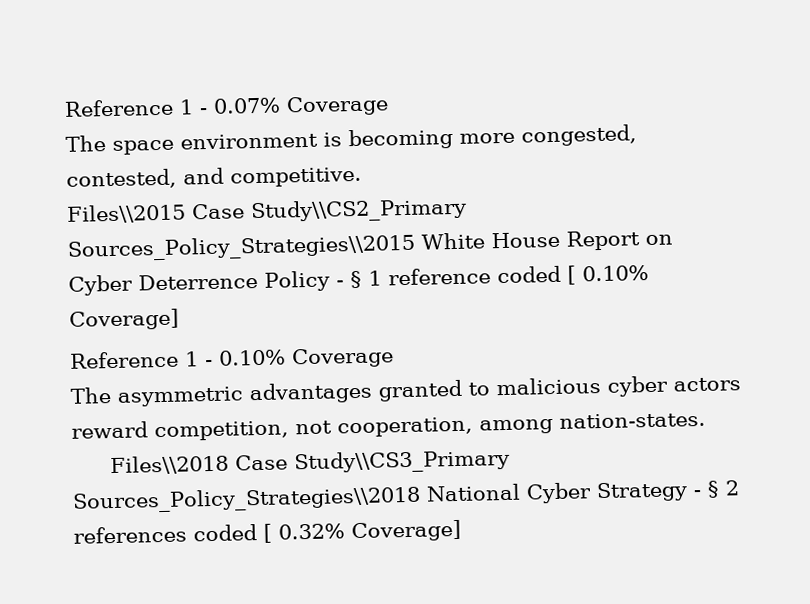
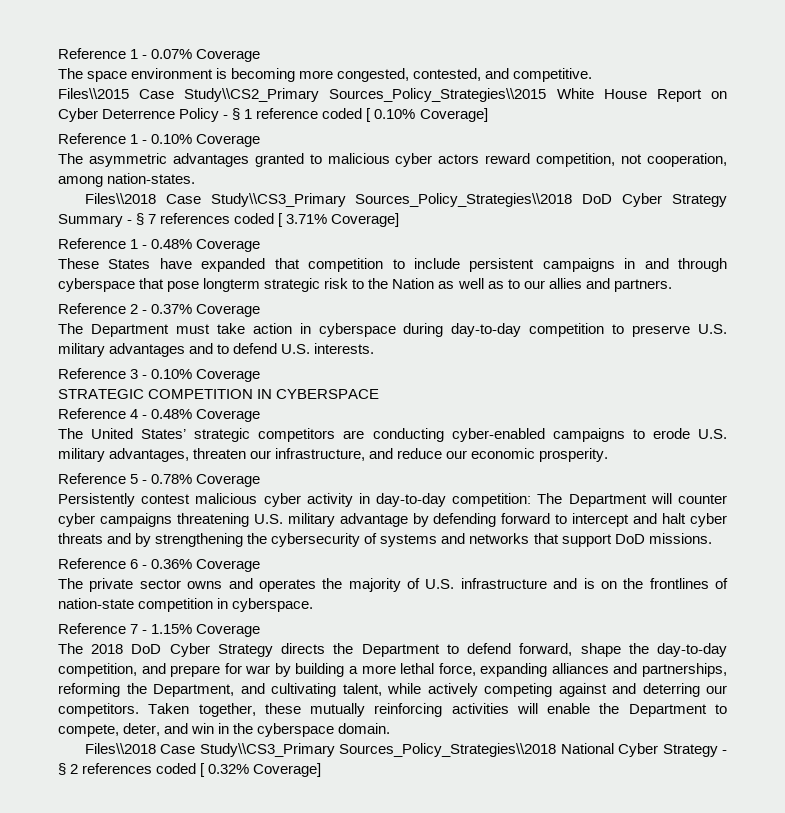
(706, 420) none -> [84,193,728,207] [58,213,400,227] [58,238,261,252] [58,258,727,272] [58,278,672,292] [58,303,261,317] [58,323,727,337] [58,343,375,357] [58,368,261,382] [58,389,380,399] [58,408,261,422] [58,428,728,442] [58,448,609,462] [58,473,261,487] [58,493,728,507] [58,513,727,527] [58,533,712,547] [58,558,261,572] [58,578,728,592] [58,598,314,612] [58,623,261,637] [58,643,728,657] [58,663,727,677] [58,683,727,697] [58,703,727,717] [58,723,391,737] // Files\\2018 Case Study\\CS3_Primary Sources_Policy_Strategies\\2018 DoD Cyber Strategy Summary - § 7 references coded [ 3.71% Coverage] // Reference 1 - 0.48% Coverage // These States have expanded that competition to include persistent campaigns in and through cyberspace that pose longterm strategic risk to the Nation as well as to our allies and partners. // Reference 2 - 0.37% Coverage // The Department must take action in cyberspace during day-to-day competition to preserve U.S. military advantages and to defend U.S. interests. // Reference 3 - 0.10% Coverage // STRATEGIC COMPETITION IN CYBERSPACE // Reference 4 - 0.48% Coverage // The United States’ strategic competitors are conducting cyber-enabled campaigns to erode U.S. military advantages, threaten our infrastructure, and reduce our economic prosperity. // Reference 5 - 0.78% Coverage // Persistently contest malicious cyber activity in day-to-day competition: The Department will counter cyber campaigns threatening U.S. military advantage by defending forward to intercept and halt cyber threats and by strengthening the cybersecurity of systems and networks that support DoD missions. // Reference 6 - 0.36% Coverage // The private sector owns and operates the majority of U.S. infrastructure and is on the frontlines of nation-state competition in cyberspace. // Reference 7 - 1.15% Coverage // The 2018 DoD Cyber Strategy directs the Department to defend forward, shape the day-to-day competition, and prepare for war by building a more lethal force, expanding alliances and partnerships, reforming the Department, and cultivating talent, while actively competing against and deterring our competitors. Taken together, these mutually reinforcing activities will enable the Department to compete, deter, and win in the cyberspace domain.

